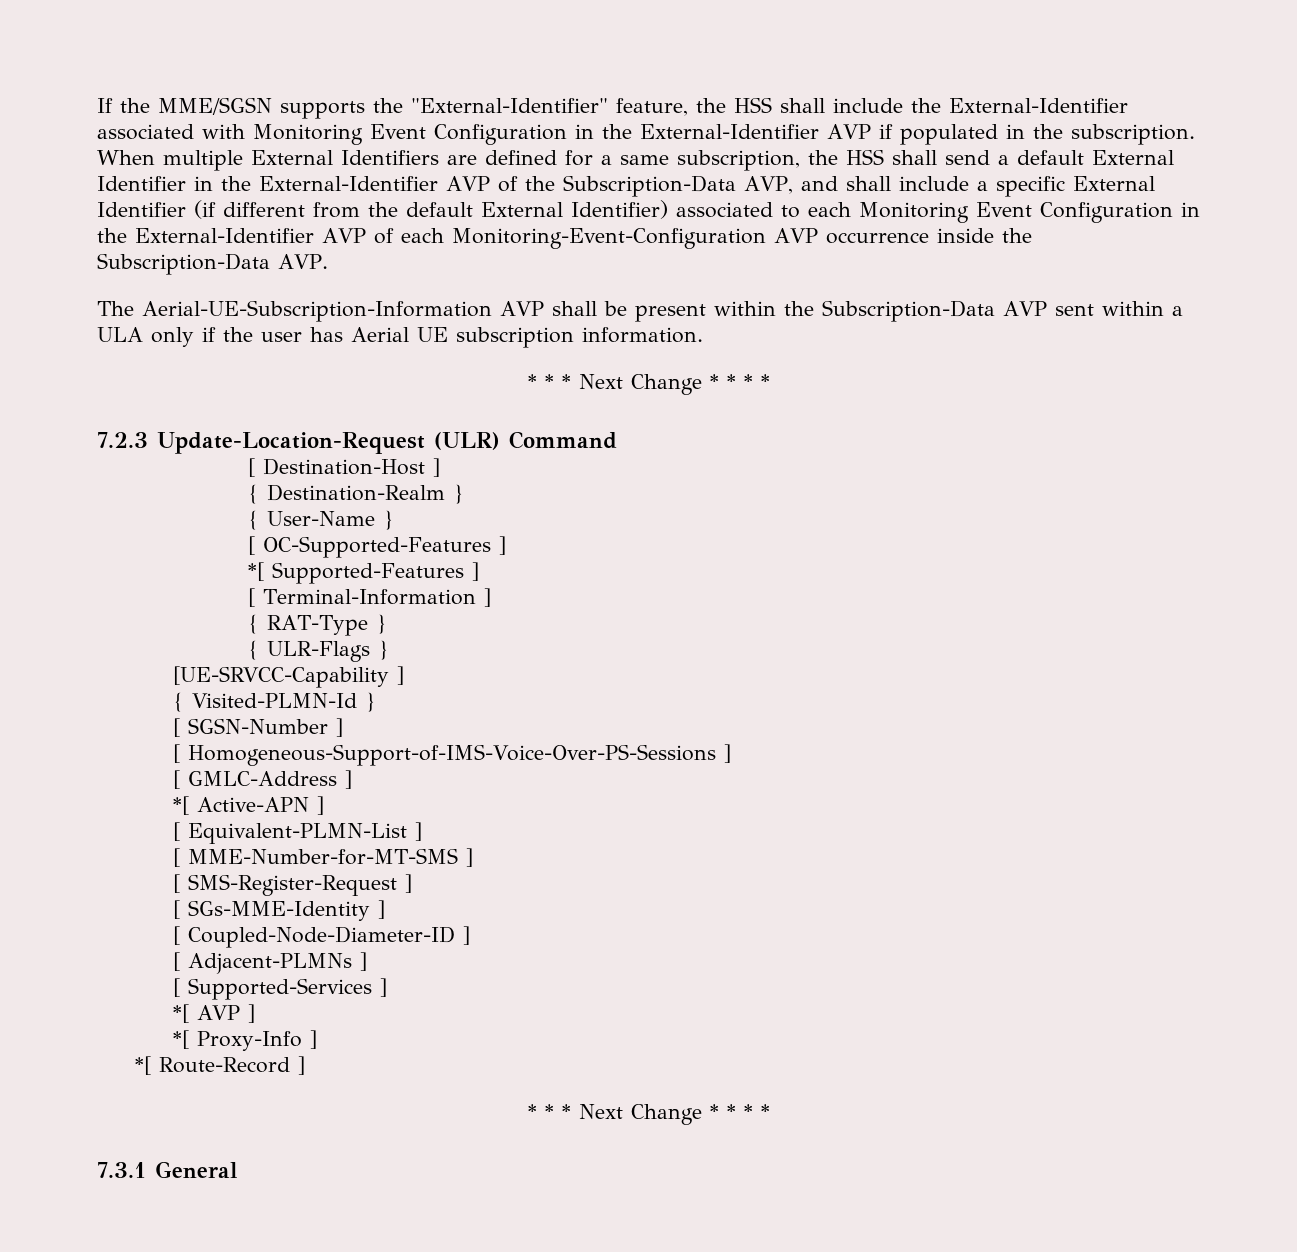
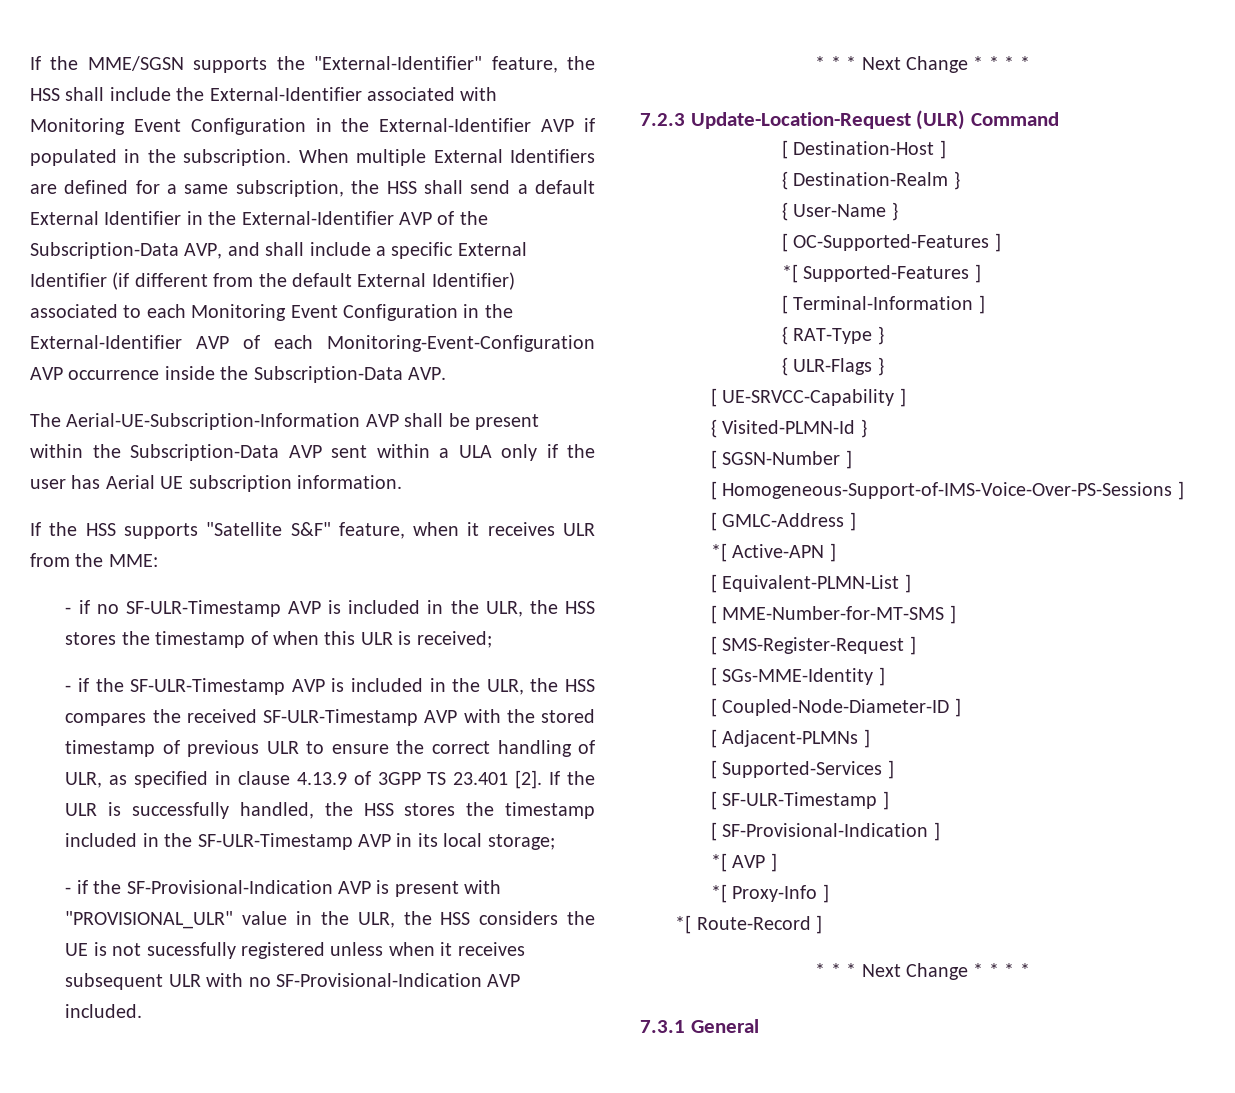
(703, 335) none -> [30,522,595,539] [30,553,158,567] [65,600,595,617] [65,631,492,648] [65,678,596,695] [65,709,596,726] [65,740,596,757] [65,770,595,789] [65,802,595,819] [65,833,555,850] [65,880,502,897] [65,911,595,929] [65,942,525,959] [65,973,521,990] [65,1004,143,1018] // If the HSS supports "Satellite S&F" feature, when it receives ULR from the MME: // - if no SF-ULR-Timestamp AVP is included in the ULR, the HSS stores the timestamp of when this ULR is received; // - if the SF-ULR-Timestamp AVP is included in the ULR, the HSS compares the received SF-ULR-Timestamp AVP with the stored timestamp of previous ULR to ensure the correct handling of ULR, as specified in clause 4.13.9 of 3GPP TS 23.401 [2]. If the ULR is successfully handled, the HSS stores the timestamp included in the SF-ULR-Timestamp AVP in its local storage; // - if the SF-Provisional-Indication AVP is present with "PROVISIONAL_ULR" value in the ULR, the HSS considers the UE is not sucessfully registered unless when it receives subsequent ULR with no SF-Provisional-Indication AVP included.
[172,666,390,688] [UE-SRVCC-Capability -> [710,388,895,407] [ UE-SRVCC-Capability
(387, 987) none -> [710,791,889,810] [710,822,940,841] // [ SF-ULR-Timestamp ] // [ SF-Provisional-Indication ]

